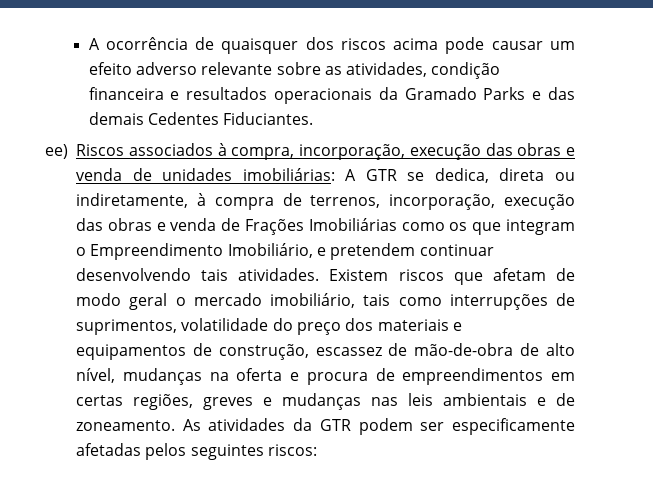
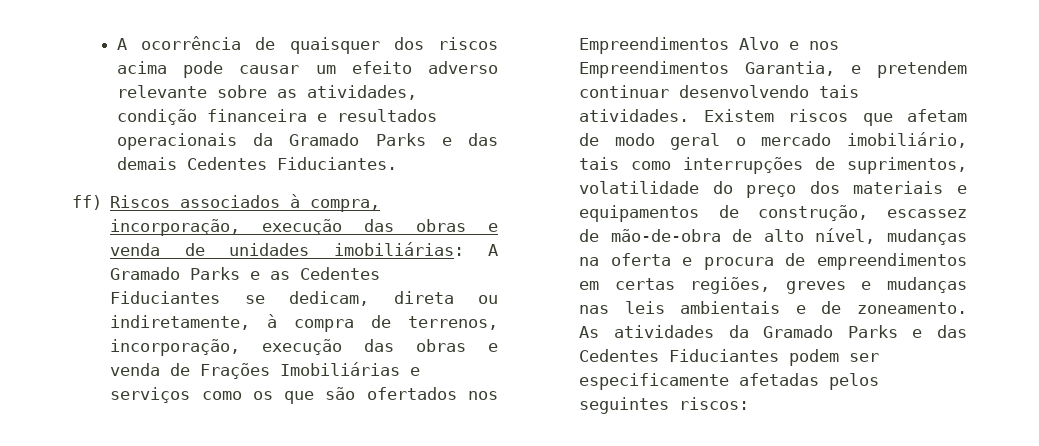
[45,144,68,159] ee) -> [72,195,102,210] ff)
[365,168,489,183] GTR se dedica, -> [110,267,381,280] [110,291,370,306] Gramado Parks e as Cedentes Fiduciantes se dedicam,
(397, 224) none -> [410,367,421,376] [110,387,191,403] e serviços
[506,219,575,235] [76,243,313,260] integram o Empreendimento Imobiliário, -> [325,387,498,400] [579,37,840,54] [579,61,836,78] são ofertados nos Empreendimentos Alvo e nos Empreendimentos Garantia,
[319,419,351,431] GTR -> [763,325,967,338] [579,349,780,362] Gramado Parks e das Cedentes Fiduciantes

